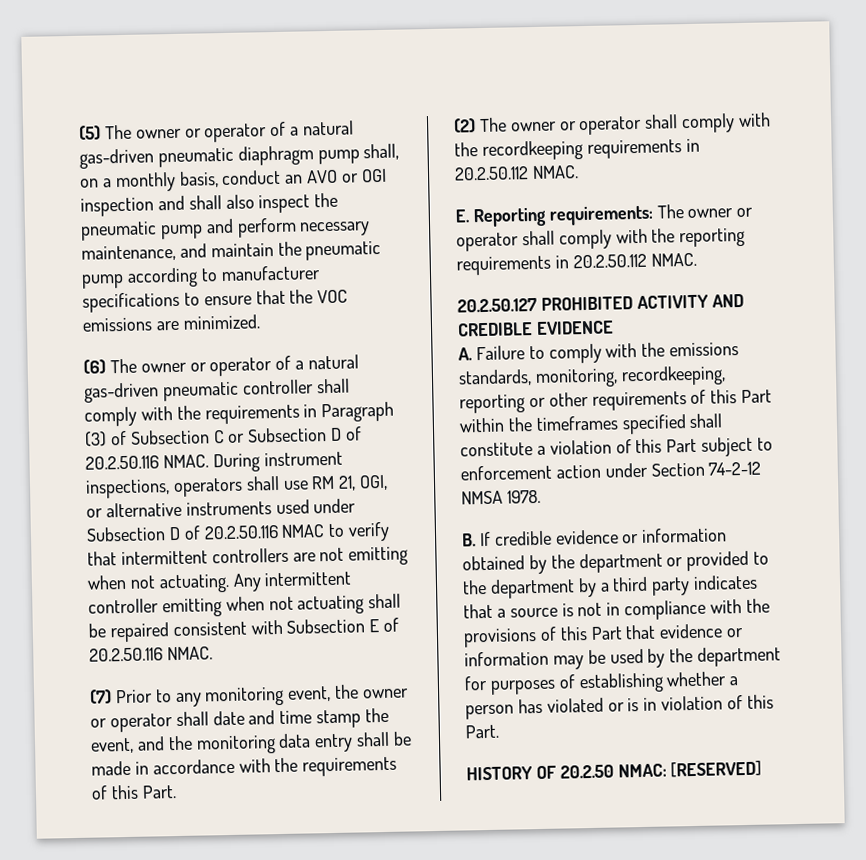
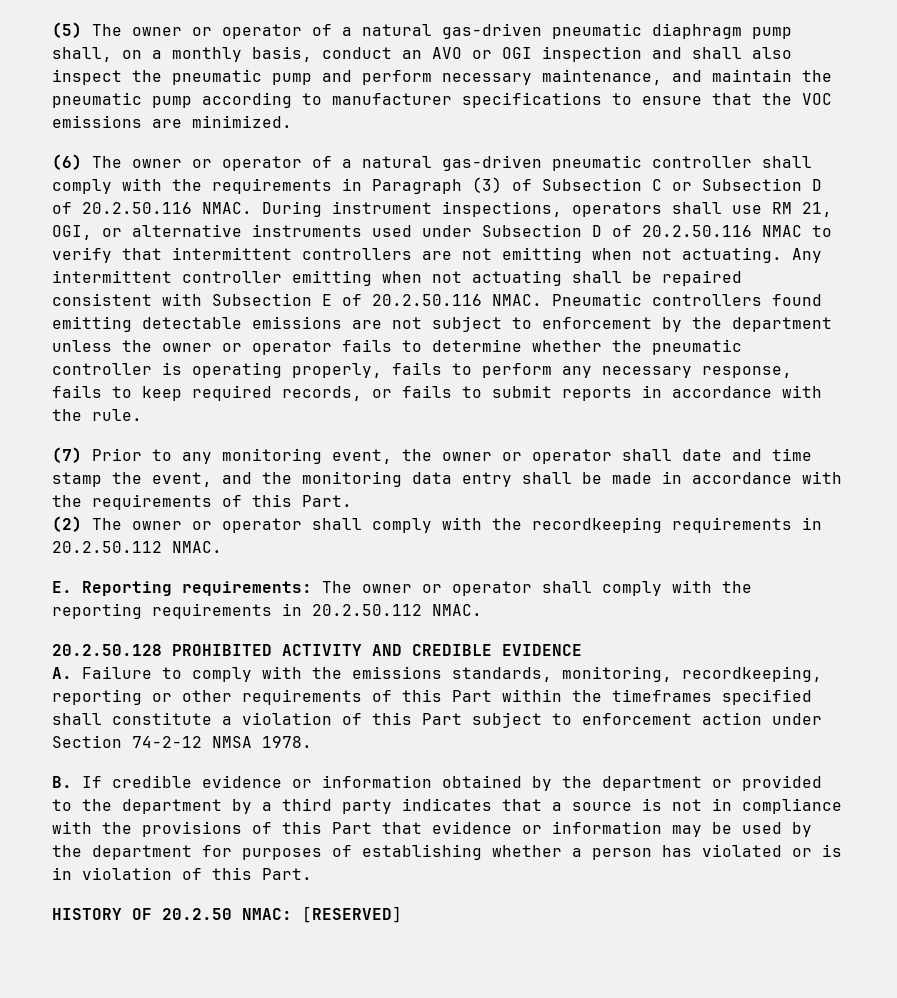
(213, 653) none -> [552,293,822,306] [52,316,832,332] [52,339,742,355] [52,362,792,378] [52,385,822,401] [52,409,142,421] Pneumatic controllers found emitting detectable emissions are not subject to enforcement by the department unless the owner or operator fails to determine whether the pneumatic controller is operating properly, fails to perform any necessary response, fails to keep required records, or fails to submit reports in accordance with the rule.
[457,297,537,313] 20.2.50.127 -> [52,644,162,656] 20.2.50.128

